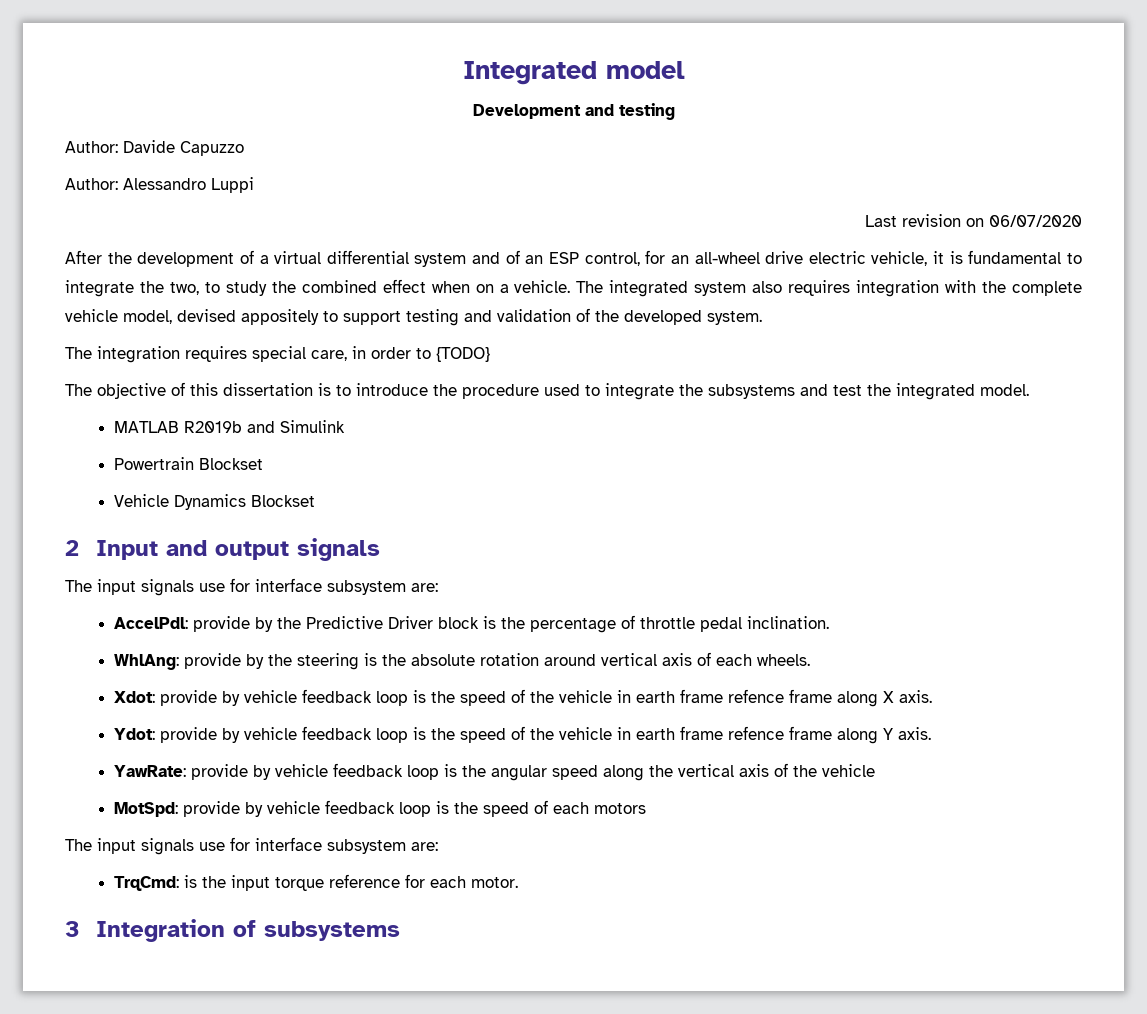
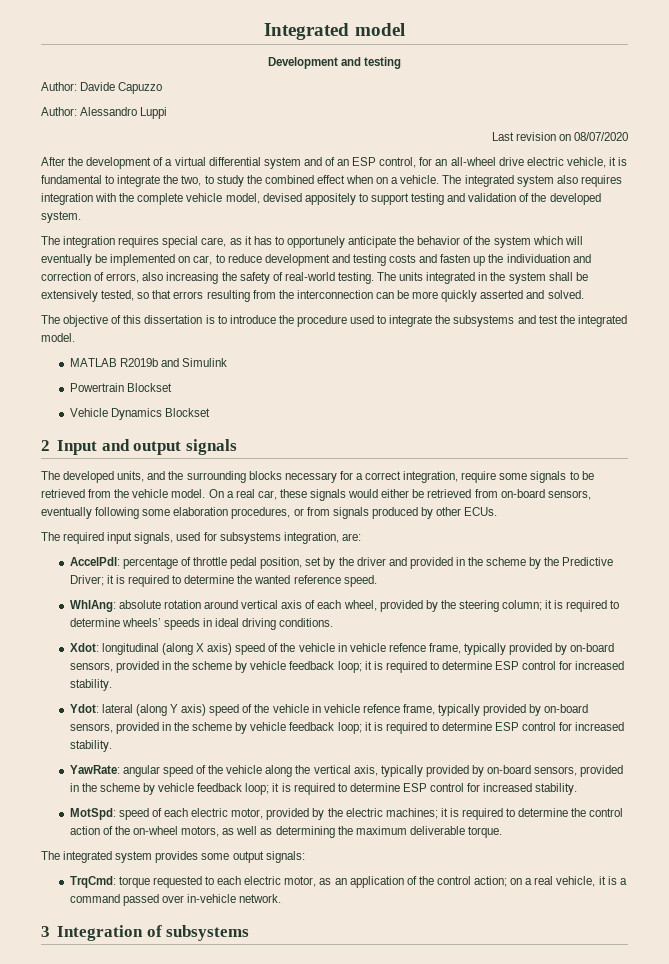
[989,215,1082,227] 06/07/2020 -> [574,132,628,141] 08/07/2020
[352,346,490,362] in order to {TODO} -> [229,236,583,248] [41,254,591,266] [41,272,588,284] [41,290,584,302] as it has to opportunely anticipate the behavior of the system which will eventually be implemented on car, to reduce development and testing costs and fasten up the individuation and correction of errors, also increasing the safety of real-world testing. The units integrated in the system shall be extensively tested, so that errors resulting from the interconnection can be more quickly asserted and solved.
[97,578,438,596] [114,615,830,633] [114,653,407,670] input signals use for interface subsystem are: // AccelPdl: provide by the Predictive Driver block is the percentage of throttle pedal inclination. // WhlAng: provide by the steering is the -> [63,471,594,483] [41,489,591,501] [41,507,498,519] [41,532,361,544] [69,557,614,569] [69,575,377,587] [69,600,116,612] developed units, and the surrounding blocks necessary for a correct integration, require some signals to be retrieved from the vehicle model. On a real car, these signals would either be retrieved from on-board sensors, eventually following some elaboration procedures, or from signals produced by other ECUs. // The required input signals, used for subsystems integration, are: // AccelPdl: percentage of throttle pedal position, set by the driver and provided in the scheme by the Predictive Driver; it is required to determine the wanted reference speed. // WhlAng:
[757,654,811,666] [114,689,933,707] [114,726,932,744] [114,763,876,781] [114,800,647,817] [65,837,438,855] [114,874,519,891] wheels. // Xdot: provide by vehicle feedback loop is the speed of the vehicle in earth frame refence frame along X axis. // Ydot: provide by vehicle feedback loop is the speed of the vehicle in earth frame refence frame along Y axis. // YawRate: provide by vehicle feedback loop is the angular speed along the vertical axis of the vehicle // MotSpd: provide by vehicle feedback loop is the speed of each motors // The input signals use for interface subsystem are: // TrqCmd: is the input torque reference for each motor. -> [343,600,620,612] [69,618,334,630] [69,643,615,655] [69,661,625,673] [69,679,112,691] [69,704,589,716] [69,722,625,734] [69,740,112,752] [69,765,624,777] [69,783,578,795] [69,808,624,820] [69,826,502,838] [41,851,305,863] [69,876,627,888] [69,894,282,906] wheel, provided by the steering column; it is required to determine wheels’ speeds in ideal driving conditions. // Xdot: longitudinal (along X axis) speed of the vehicle in vehicle refence frame, typically provided by on-board sensors, provided in the scheme by vehicle feedback loop; it is required to determine ESP control for increased stability. // Ydot: lateral (along Y axis) speed of the vehicle in vehicle refence frame, typically provided by on-board sensors, provided in the scheme by vehicle feedback loop; it is required to determine ESP control for increased stability. // YawRate: angular speed of the vehicle along the vertical axis, typically provided by on-board sensors, provided in the scheme by vehicle feedback loop; it is required to determine ESP control for increased stability. // MotSpd: speed of each electric motor, provided by the electric machines; it is required to determine the control action of the on-wheel motors, as well as determining the maximum deliverable torque. // The integrated system provides some output signals: // TrqCmd: torque requested to each electric motor, as an application of the control action; on a real vehicle, it is a command passed over in-vehicle network.

